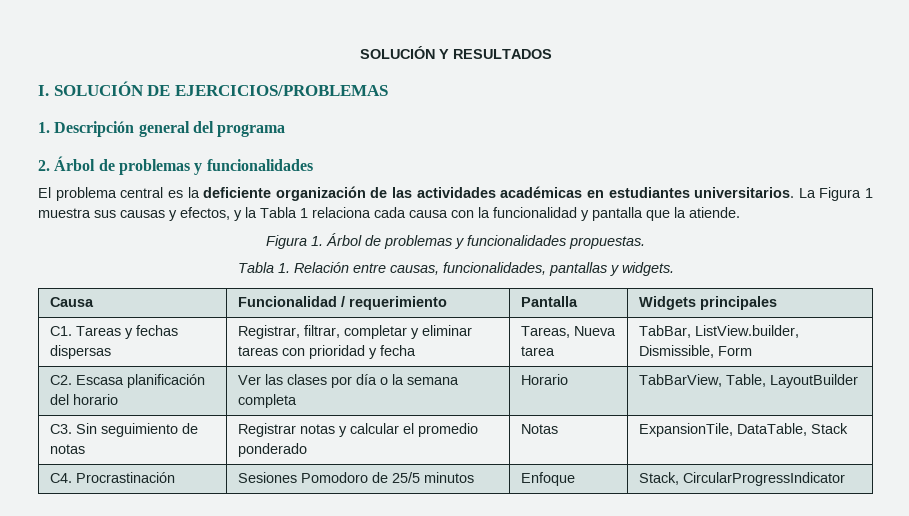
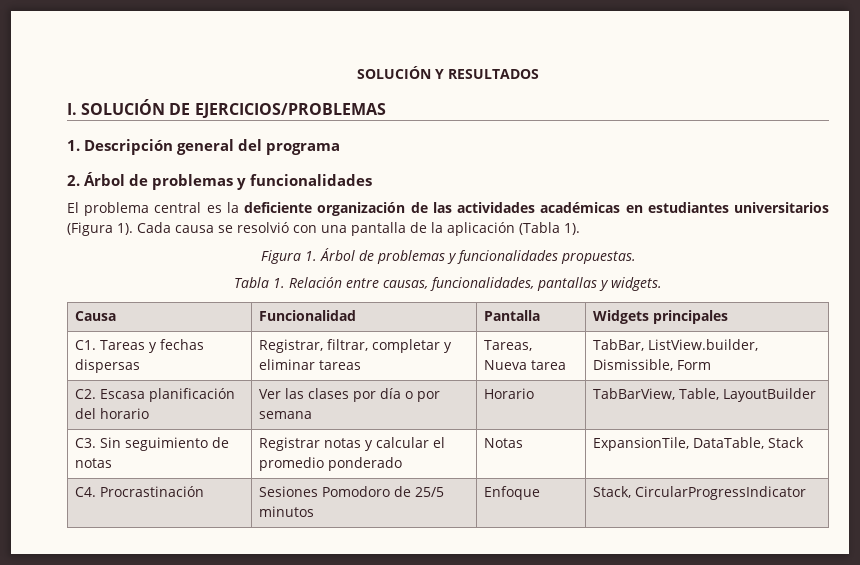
[694,187,873,201] [38,207,740,221] universitarios. La Figura 1 muestra sus causas y efectos, y la Tabla 1 relaciona cada causa con la funcionalidad y pantalla que la atiende. -> [734,202,830,213] [67,222,580,236] universitarios (Figura 1). Cada causa se resolvió con una pantalla de la aplicación (Tabla 1).
[340,296,447,310] / requerimiento -> (356, 315) none
[281,345,416,359] con prioridad y fecha -> (361, 365) none
[391,374,404,385] la -> [416,391,440,402] por
[237,394,297,408] completa -> (312, 415) none

